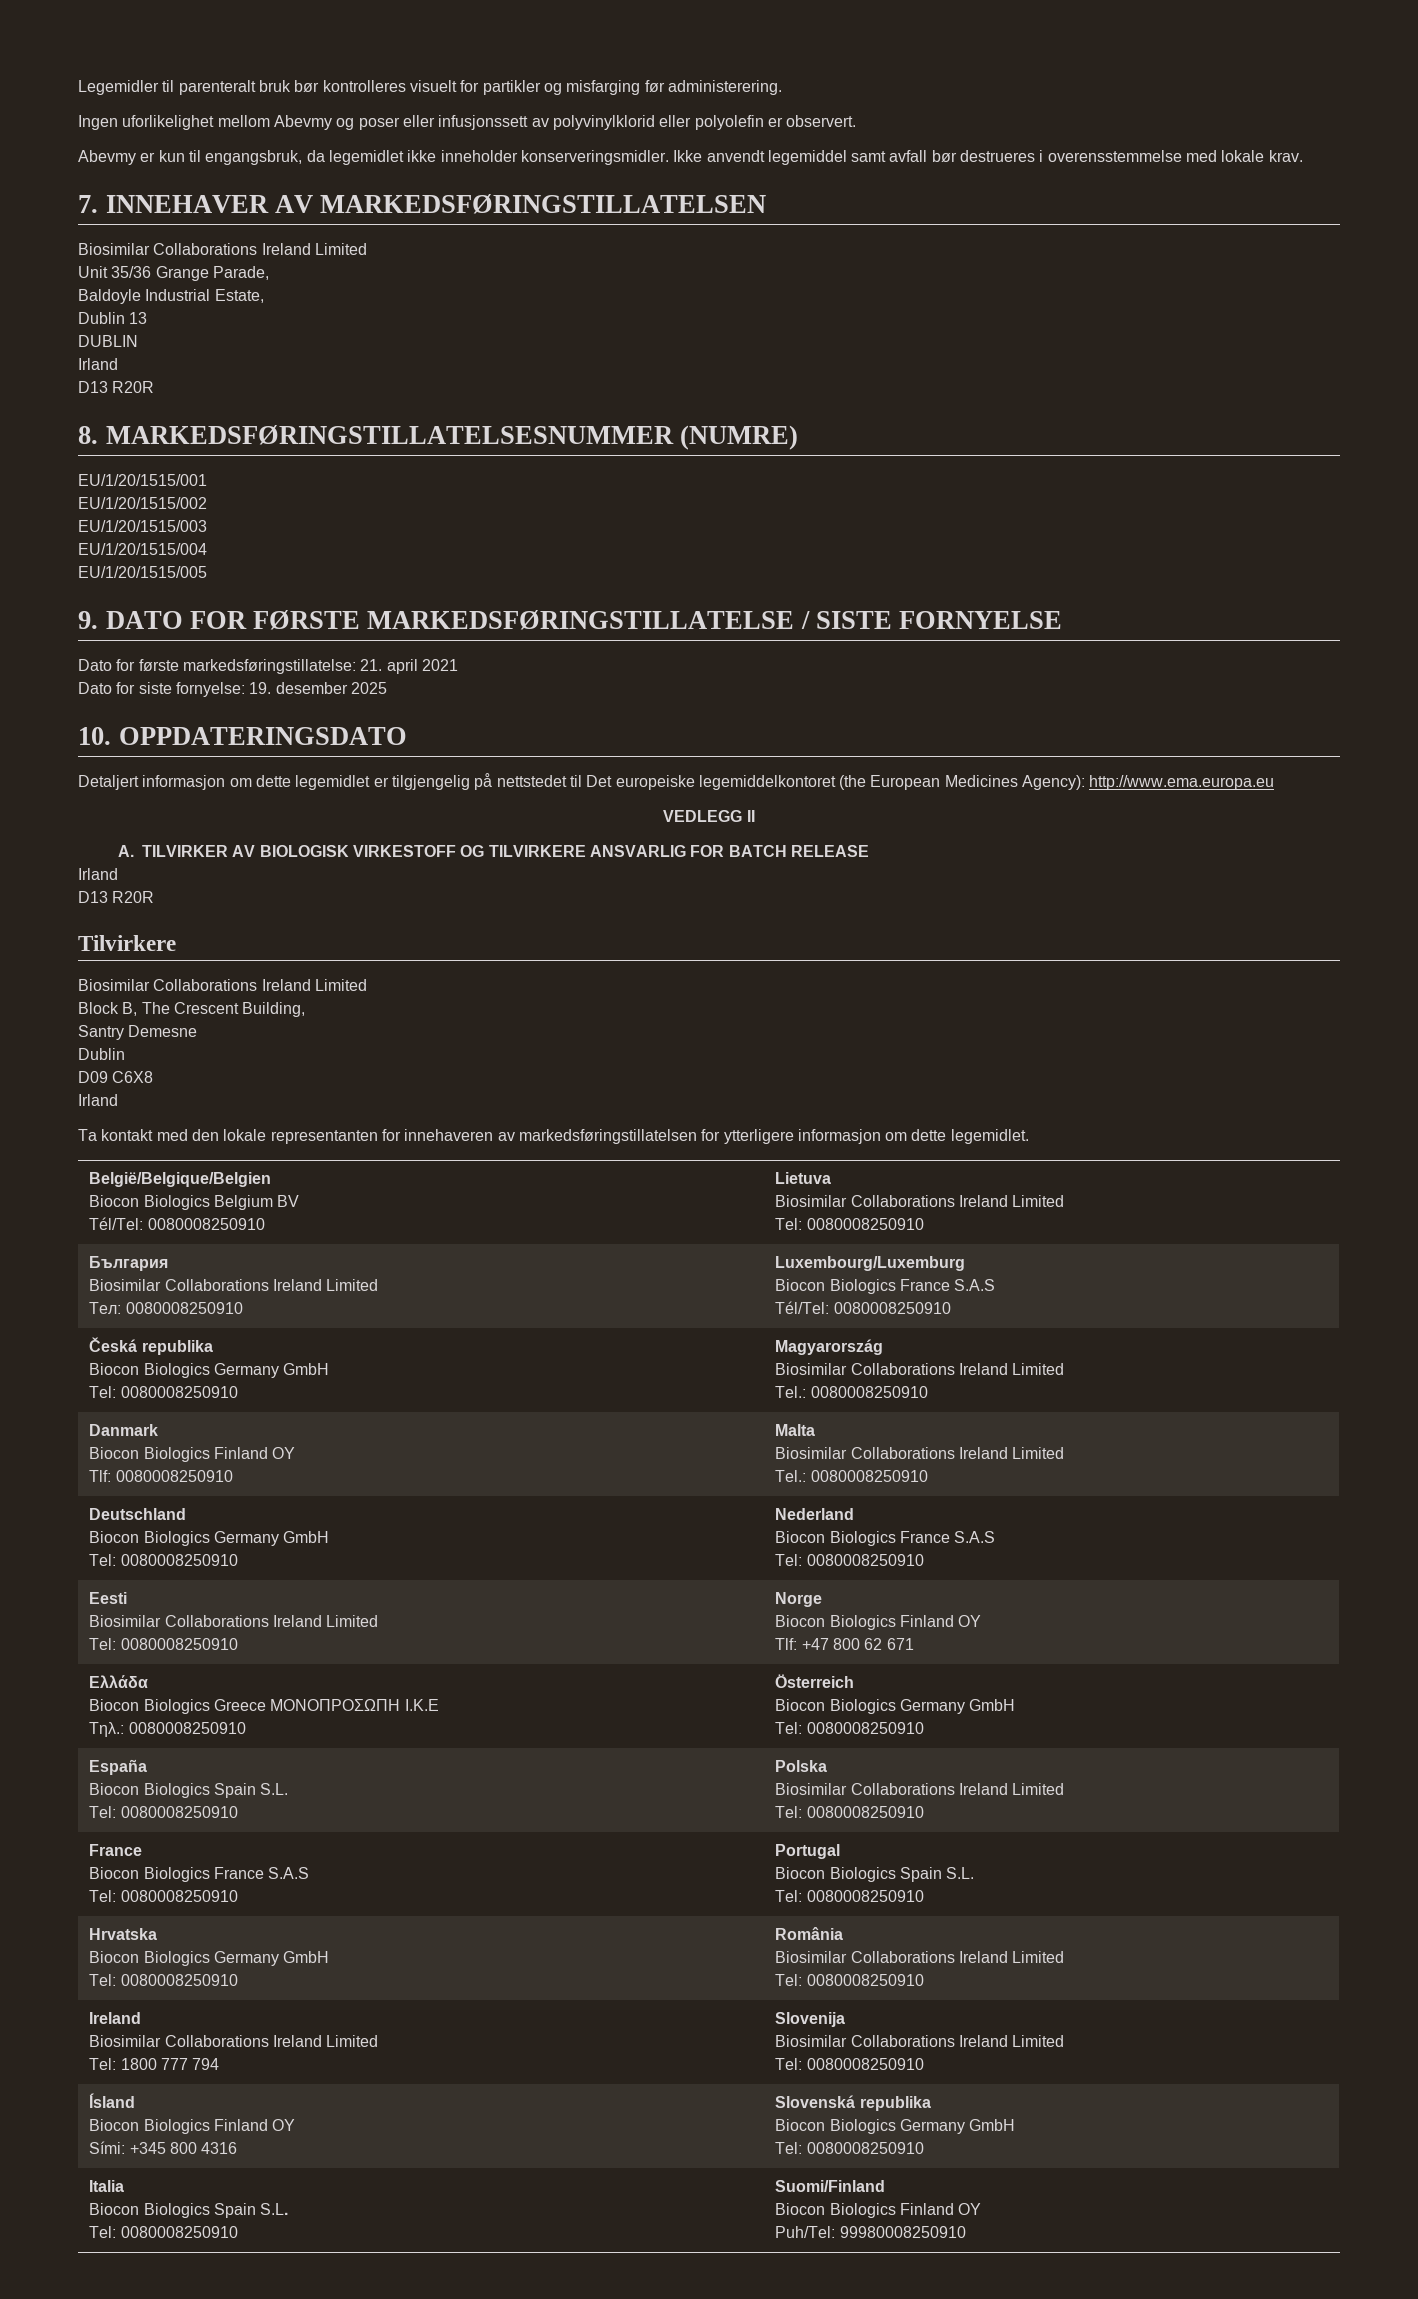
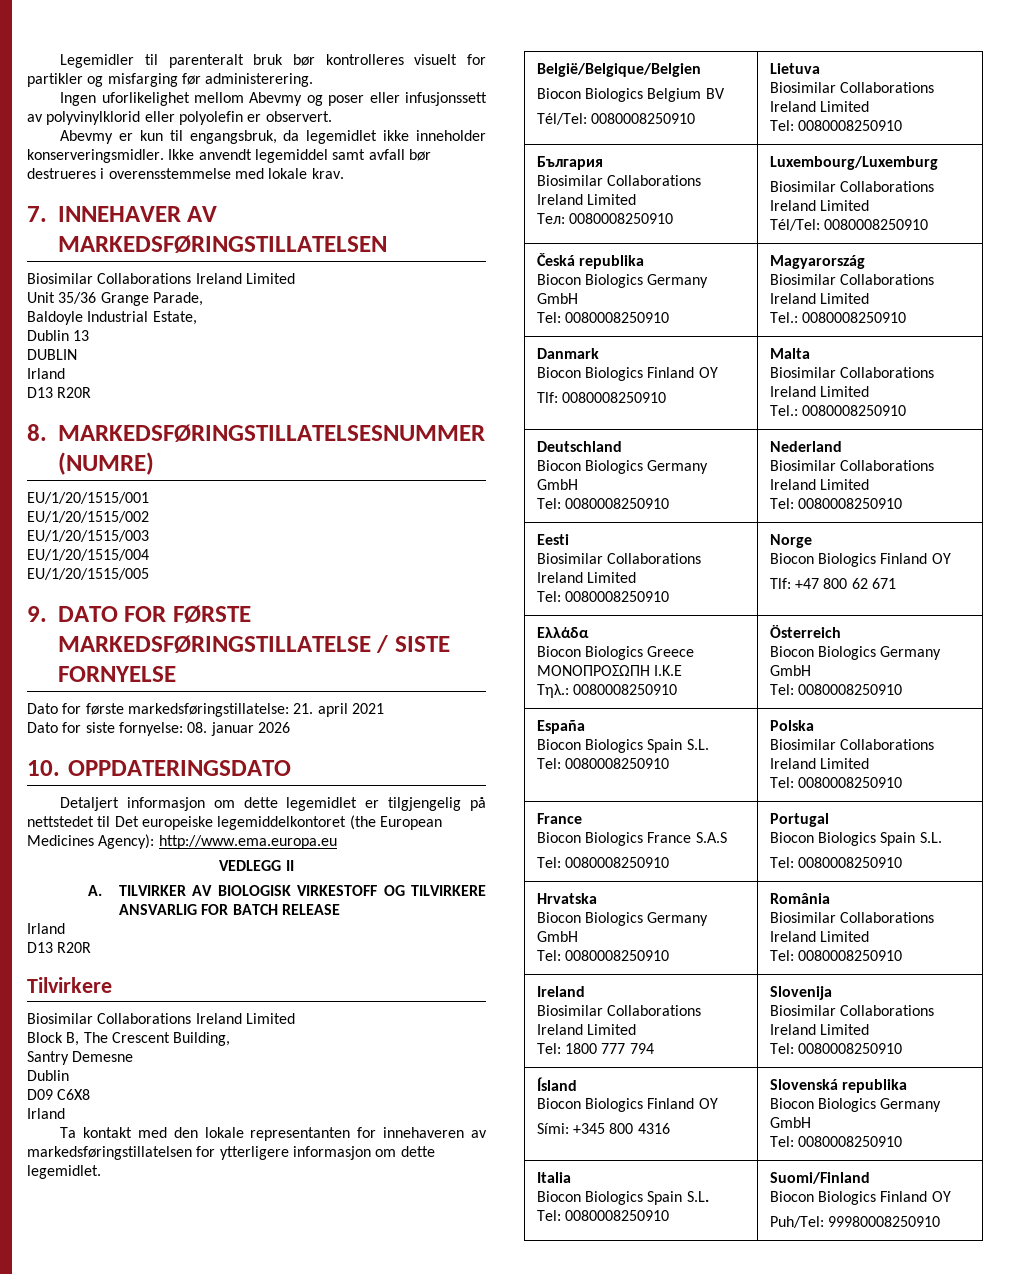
[249,682,387,694] 19. desember 2025 -> [187,722,290,736] 08. januar 2026
[775,1279,996,1294] Biocon Biologics France S.A.S -> [769,181,935,192] [769,200,870,211] Biosimilar Collaborations Ireland Limited
[775,1531,996,1546] Biocon Biologics France S.A.S -> [769,460,935,471] [769,479,870,490] Biosimilar Collaborations Ireland Limited

